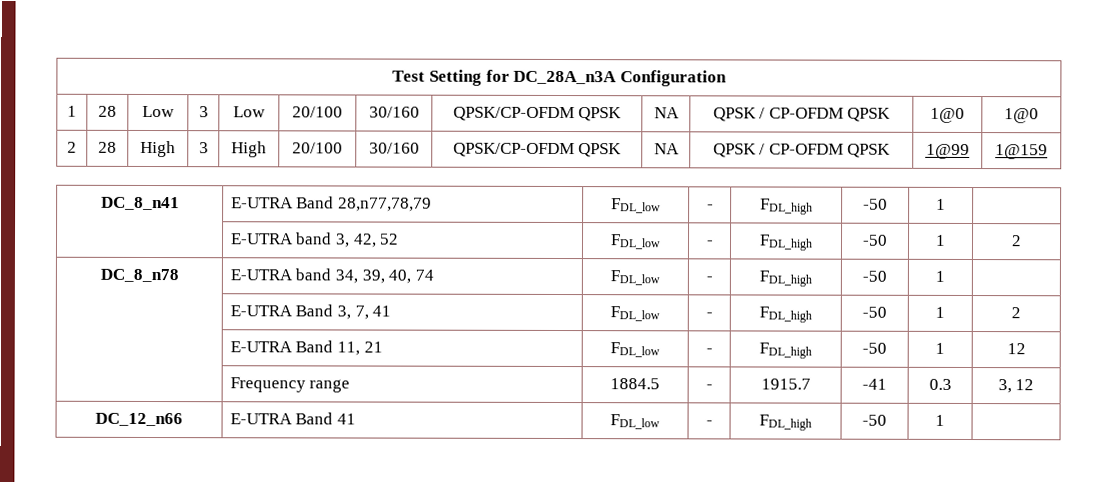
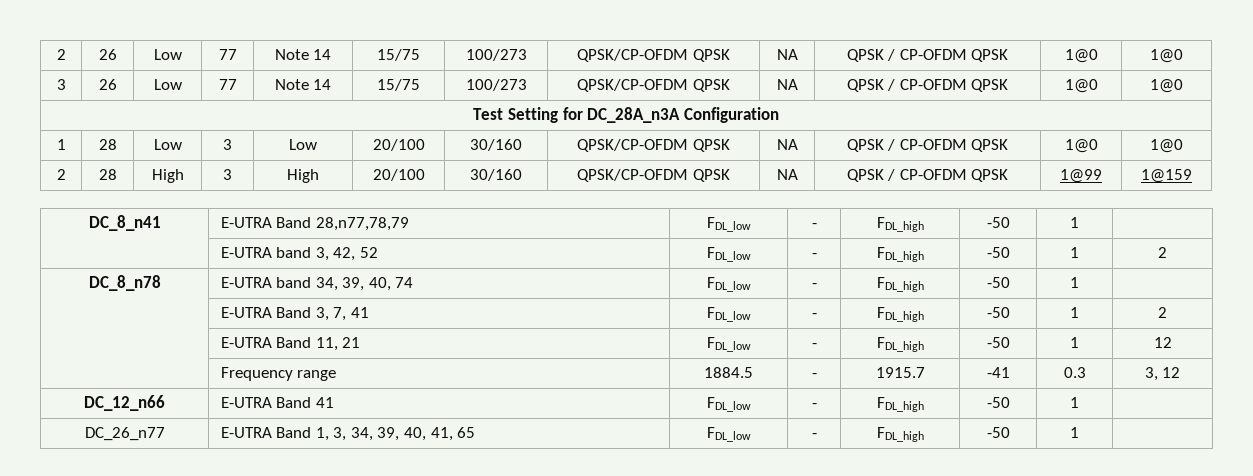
(392, 76) none -> [56,49,66,60] [98,49,117,60] [153,49,182,60] [218,49,237,60] [274,49,332,60] [377,49,420,61] [465,49,527,61] [577,49,730,62] [776,49,798,60] [846,49,1009,62] [1064,49,1098,63] [1150,49,1183,63] [56,79,66,90] [98,79,117,90] [153,79,182,90] [218,79,237,90] [274,79,332,90] [377,79,420,91] [465,79,527,91] [577,79,730,92] [776,79,798,90] [846,79,1009,92] [1064,79,1098,93] [1150,79,1183,93] 2 | 26 | Low | 77 | Note 14 | 15/75 | 100/273 | QPSK/CP-OFDM QPSK | NA | QPSK / CP-OFDM QPSK | 1@0 | 1@0 // 3 | 26 | Low | 77 | Note 14 | 15/75 | 100/273 | QPSK/CP-OFDM QPSK | NA | QPSK / CP-OFDM QPSK | 1@0 | 1@0 //
(945, 420) none -> [84,427,165,441] [220,427,476,441] [706,427,751,442] [811,433,817,438] [876,427,924,442] [986,427,1010,438] [1070,427,1079,438] // DC_26_n77 | E-UTRA Band 1, 3, 34, 39, 40, 41, 65 | FDL_low | - | FDL_high | -50 | 1 |

